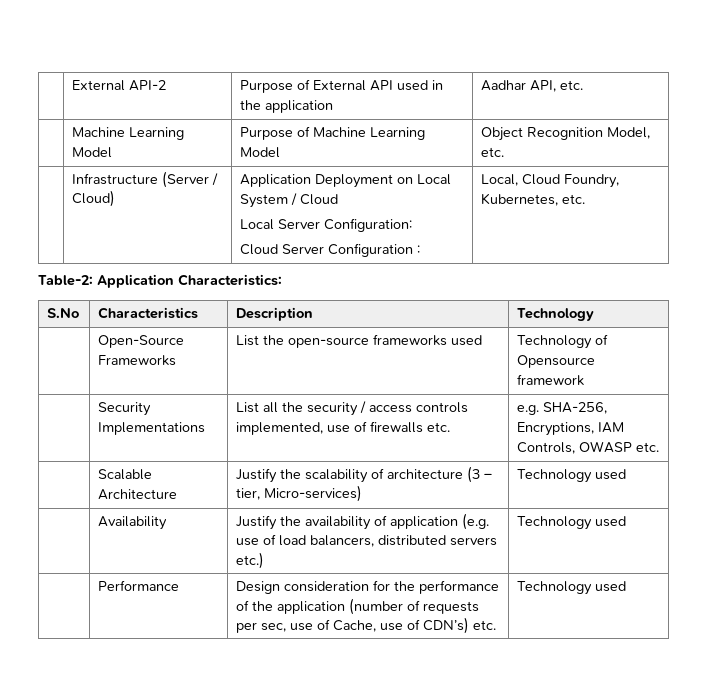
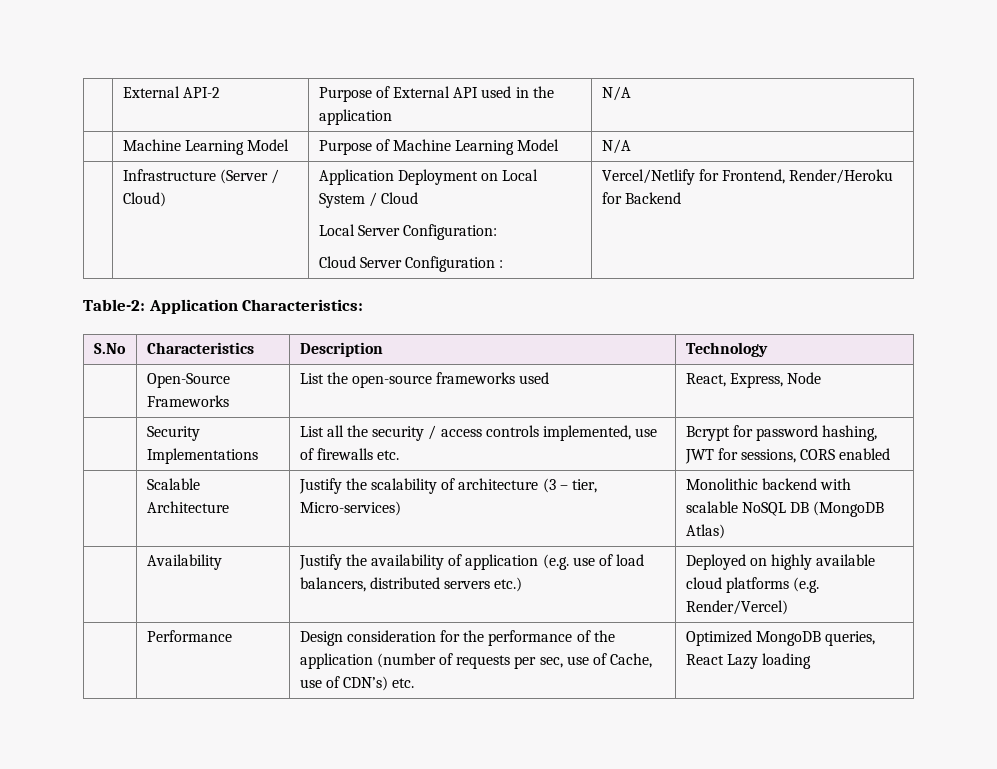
[481,80,584,92] Aadhar API, etc. -> [601,86,631,101] N/A
[481,127,651,141] [481,147,505,157] Object Recognition Model, etc. -> [601,139,631,154] N/A
[481,174,620,188] [481,193,586,206] Local, Cloud Foundry, Kubernetes, etc. -> [601,169,894,185] [601,192,681,204] Vercel/Netlify for Frontend, Render/Heroku for Backend
[517,334,609,349] [517,355,596,368] [517,374,585,386] Technology of Opensource framework -> [685,372,821,388] React, Express, Node
[517,402,608,415] [517,422,625,436] [517,441,660,454] e.g. SHA-256, Encryptions, IAM Controls, OWASP etc. -> [685,425,878,441] [684,448,891,464] Bcrypt for password hashing, JWT for sessions, CORS enabled
[517,469,627,483] Technology used -> [685,478,851,490] [685,501,885,517] [685,524,725,539] Monolithic backend with scalable NoSQL DB (MongoDB Atlas)
[517,516,627,530] Technology used -> [685,554,876,570] [685,577,819,593] [685,600,788,615] Deployed on highly available cloud platforms (e.g. Render/Vercel)
[517,581,627,595] Technology used -> [685,630,875,646] [685,653,811,669] Optimized MongoDB queries, React Lazy loading

